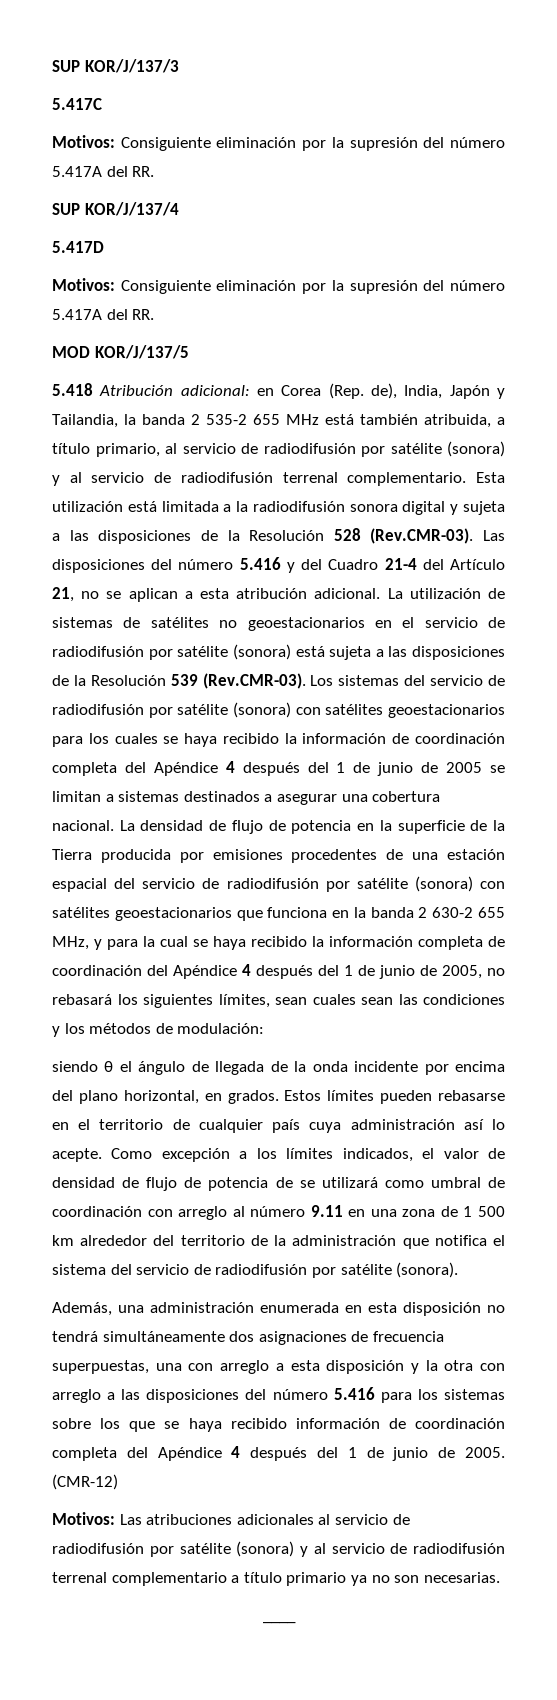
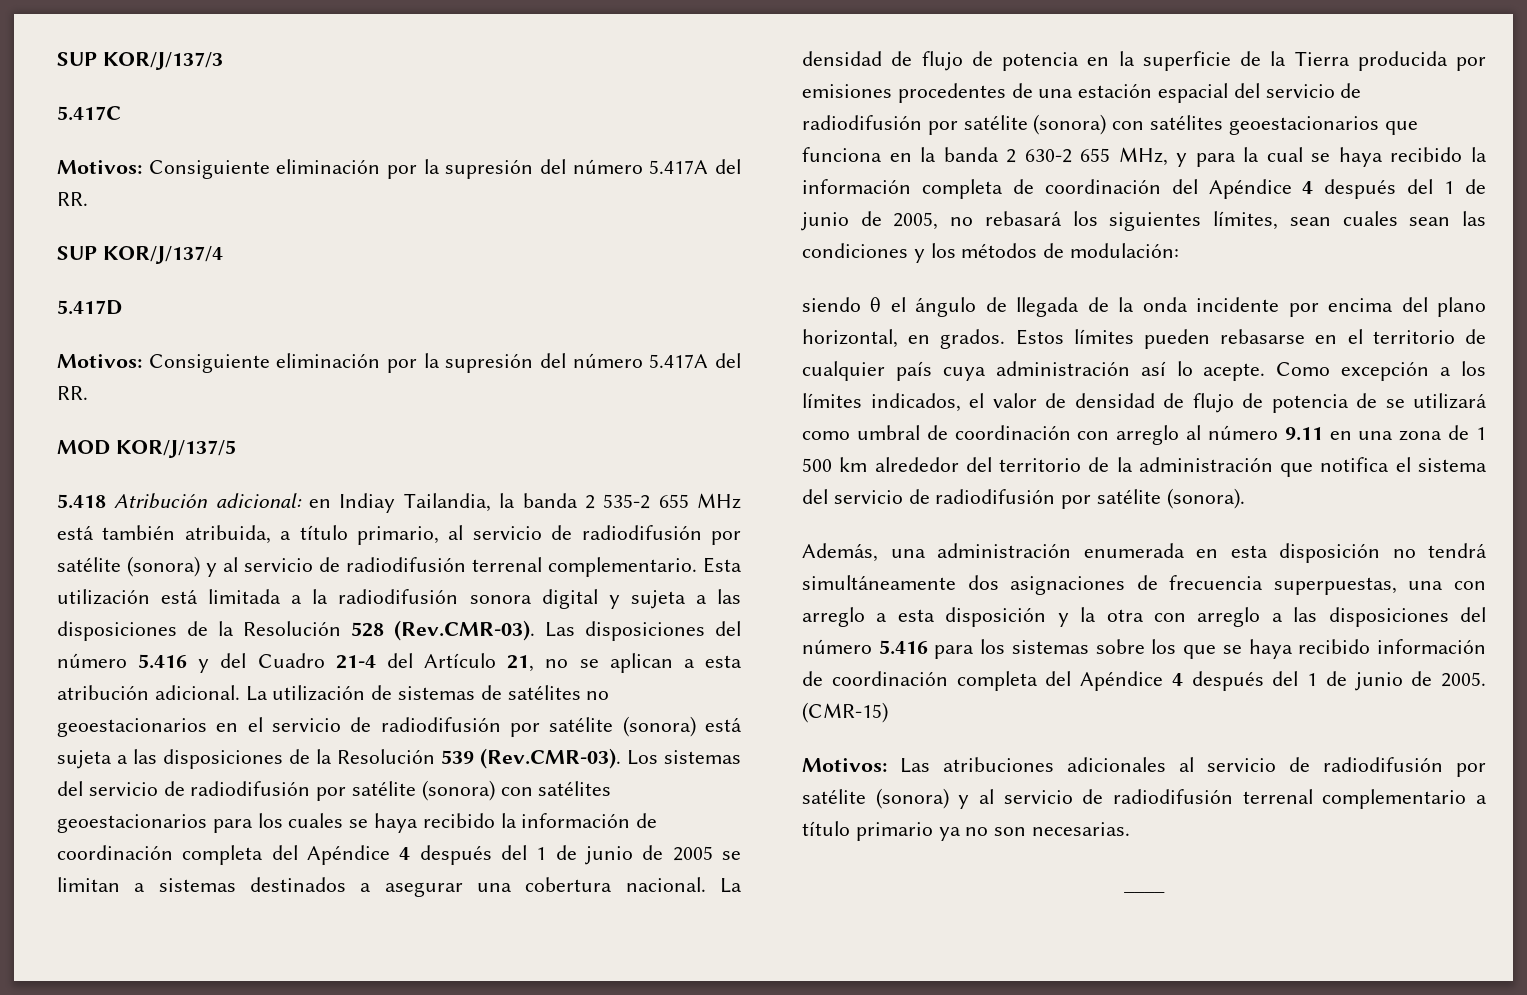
[281,383,505,399] Corea (Rep. de), India, Japón y -> [339,493,396,513] Indiay
[52,1474,118,1490] (CMR-12) -> [802,702,888,723] (CMR-15)

